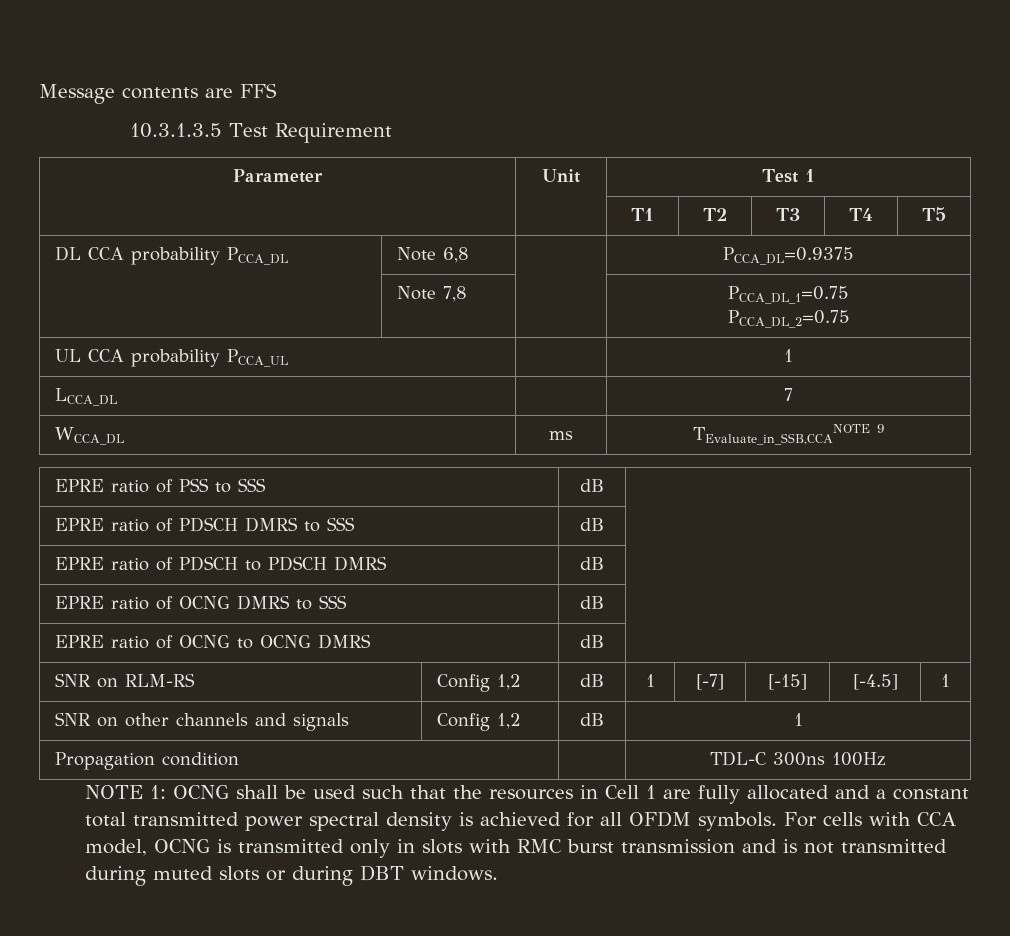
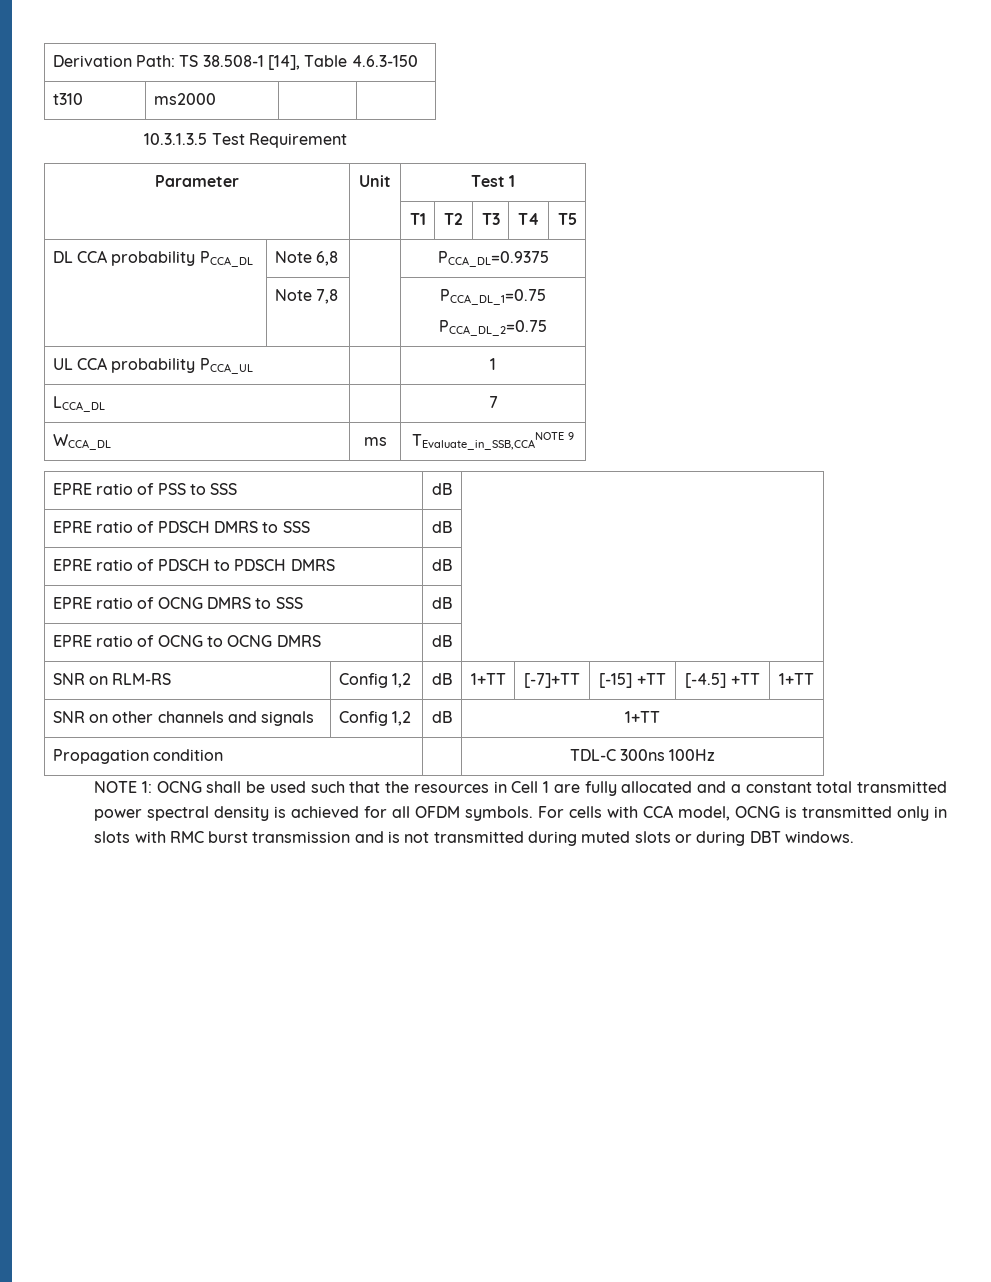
[39,83,277,104] Message contents are FFS -> [52,55,418,70] [52,93,83,105] [153,93,216,105] Derivation Path: TS 38.508-1 [14], Table 4.6.3-150 // t310 | ms2000 | |
[645,674,655,687] [696,674,724,690] 1 | [-7] -> [470,673,506,685] [524,673,580,688] 1+TT | [-7]+TT
(807, 682) none -> [636,673,666,685] +TT
[941,674,950,687] | 1 -> [730,673,760,685] [779,673,814,685] +TT | 1+TT
[793,713,803,726] 1 -> [625,711,660,723] 1+TT

